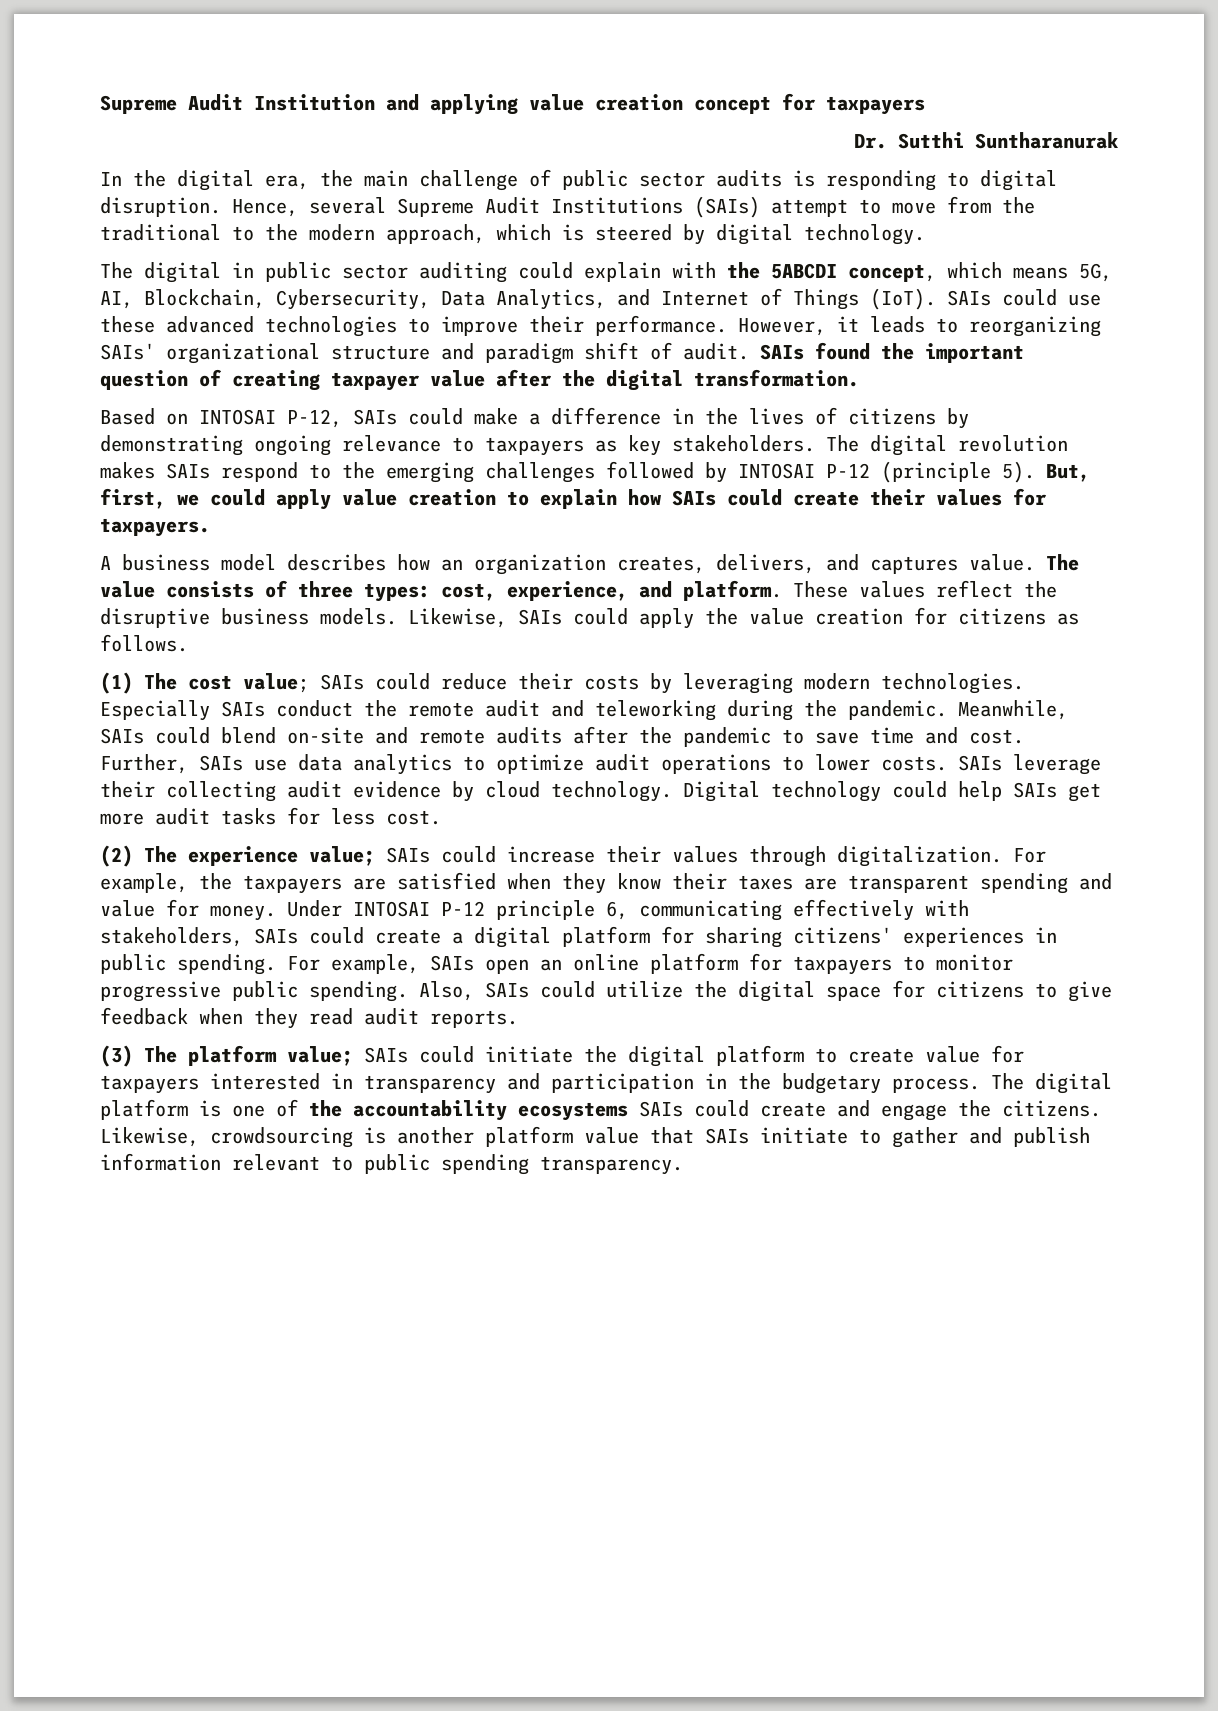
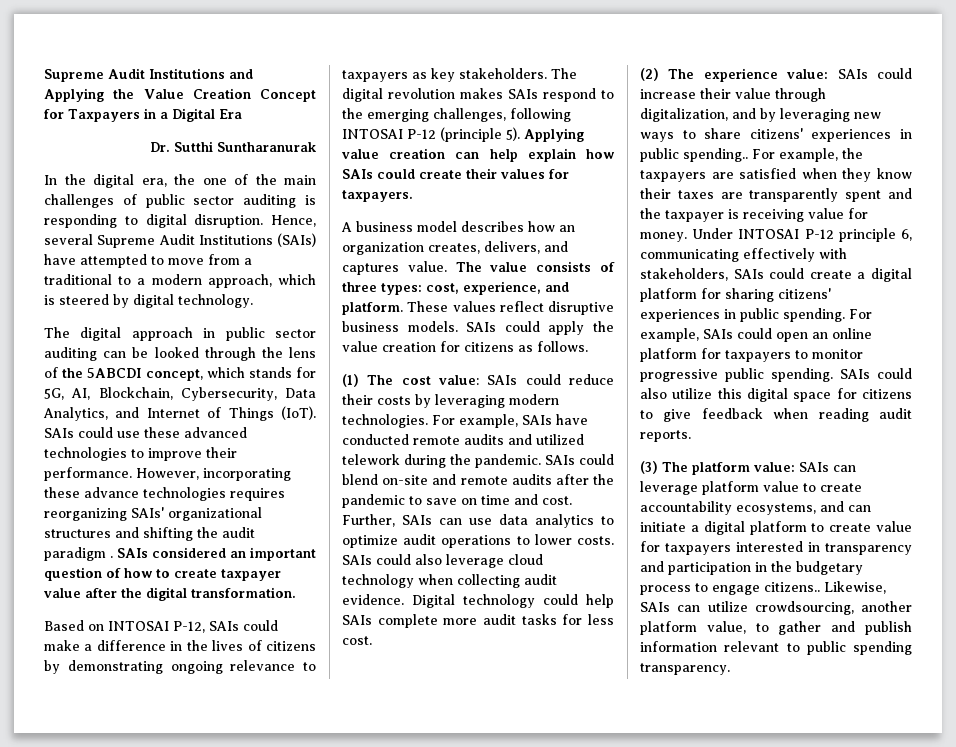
[100,93,925,115] Supreme Audit Institution and applying value creation concept for taxpayers -> [44,68,253,82] [44,88,316,102] [44,108,242,122] Supreme Audit Institutions and Applying the Value Creation Concept for Taxpayers in a Digital Era
[364,170,518,191] main challenge -> [202,174,316,185] [44,194,114,208] one of the main challenges
[716,170,782,187] audits -> [243,194,297,208] auditing
[771,199,848,217] attempt -> [44,254,147,268] have attempted
[1002,197,1035,214] the -> [244,258,252,265] a
[265,224,298,241] the -> [137,278,146,285] a
(221, 272) none -> [131,327,193,341] approach
[518,262,716,282] could explain with -> [103,347,316,361] [44,367,58,378] can be looked through the lens of
[1013,267,1068,279] means -> [248,367,316,378] stands for
[837,316,1101,337] [100,342,1024,364] [100,369,320,391] it leads to reorganizing SAIs' organizational structure and paradigm shift of audit. SAIs found the important question of creating -> [203,468,291,481] [44,487,285,501] [44,507,262,521] [44,527,255,541] [44,547,316,561] [44,567,217,581] incorporating these advance technologies requires reorganizing SAIs' organizational structures and shifting the audit paradigm . SAIs considered an important question of how to create
[485,461,727,483] challenges followed by -> [433,108,571,122] challenges, following
[1046,464,1090,482] [100,488,529,510] But, first, we could apply value creation to -> [524,128,584,142] [341,148,518,162] Applying value creation can help
[1024,581,1057,598] the -> (544, 306) none
[408,608,507,628] Likewise, -> (458, 326) none
[243,673,309,693] value; -> [438,375,479,385] value:
[100,700,716,721] Especially SAIs conduct the remote audit and teleworking -> [432,414,588,428] [342,434,584,445] [342,454,400,465] For example, SAIs have conducted remote audits and utilized telework
[958,700,1068,720] Meanwhile, -> (541, 461) none
(859, 738) none -> [461,498,477,505] on
(243, 763) none -> [439,518,462,525] can
[1013,754,1101,775] [100,781,672,802] leverage their collecting audit evidence by cloud technology. -> [376,554,543,568] [342,574,557,588] [342,594,404,605] could also leverage cloud technology when collecting audit evidence.
[1068,783,1101,802] get -> [377,614,438,628] complete
[309,846,375,866] value; -> [786,69,829,79] value:
[672,846,1002,867] values through digitalization. -> [735,88,826,102] [640,108,881,122] [640,128,912,142] [640,148,748,162] value through digitalization, and by leveraging new ways to share citizens' experiences in public spending..
[848,873,1112,894] transparent spending and -> [749,188,912,202] [640,208,804,222] transparently spent and the taxpayer is receiving
(474, 963) none -> [737,328,772,339] could
[419,981,727,1001] Also, SAIs could utilize the -> [840,368,912,379] [640,388,742,399] SAIs could also utilize this
[254,1008,353,1029] they read -> [818,408,869,422] reading
[287,1046,617,1066] value; SAIs could initiate the -> [753,462,856,472] [640,481,862,495] [640,501,871,515] [640,522,699,532] value: SAIs can leverage platform value to create accountability ecosystems, and can initiate a
[892,1073,1112,1094] [100,1099,1101,1121] [100,1126,848,1148] process. The digital platform is one of the accountability ecosystems SAIs could create and engage the citizens. Likewise, crowdsourcing is another platform value that SAIs initiate -> [640,581,886,595] [640,601,912,615] [640,621,746,635] process to engage citizens.. Likewise, SAIs can utilize crowdsourcing, another platform value,

